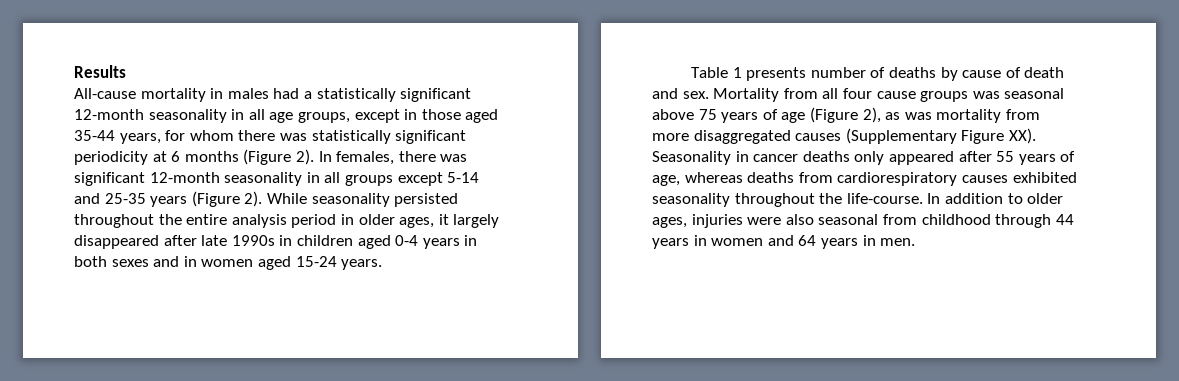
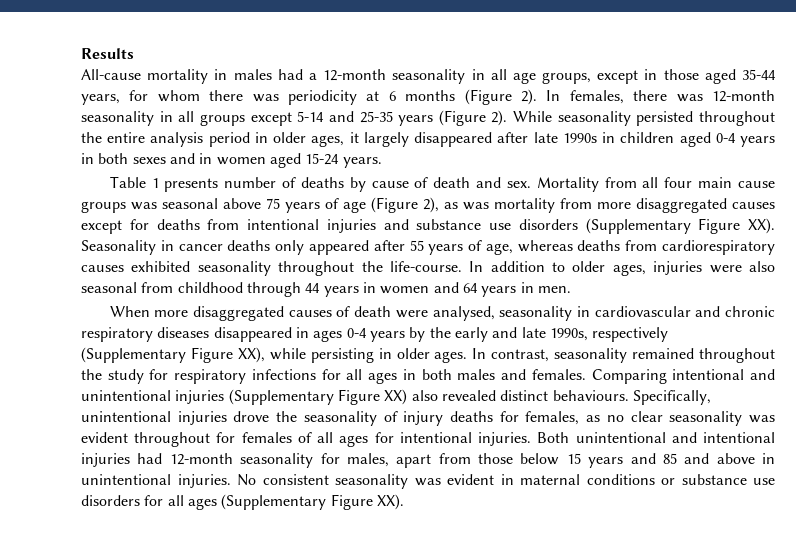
[316,88,472,102] statistically significant -> (317, 76) none
[311,130,467,144] statistically significant -> (279, 98) none
[74,172,145,186] significant -> (703, 98) none
(872, 93) none -> [698,177,733,188] main
(842, 137) none -> [81,219,578,234] except for deaths from intentional injuries and substance use disorders
(916, 242) none -> [109,306,775,321] [81,327,669,342] [81,347,776,363] [81,369,776,384] [81,389,711,405] [81,411,775,426] [81,432,775,447] [81,453,775,468] [81,474,775,489] [81,494,404,510] // When more disaggregated causes of death were analysed, seasonality in cardiovascular and chronic respiratory diseases disappeared in ages 0-4 years by the early and late 1990s, respectively (Supplementary Figure XX), while persisting in older ages. In contrast, seasonality remained throughout the study for respiratory infections for all ages in both males and females. Comparing intentional and unintentional injuries (Supplementary Figure XX) also revealed distinct behaviours. Specifically, unintentional injuries drove the seasonality of injury deaths for females, as no clear seasonality was evident throughout for females of all ages for intentional injuries. Both unintentional and intentional injuries had 12-month seasonality for males, apart from those below 15 years and 85 and above in unintentional injuries. No consistent seasonality was evident in maternal conditions or substance use disorders for all ages (Supplementary Figure XX).

